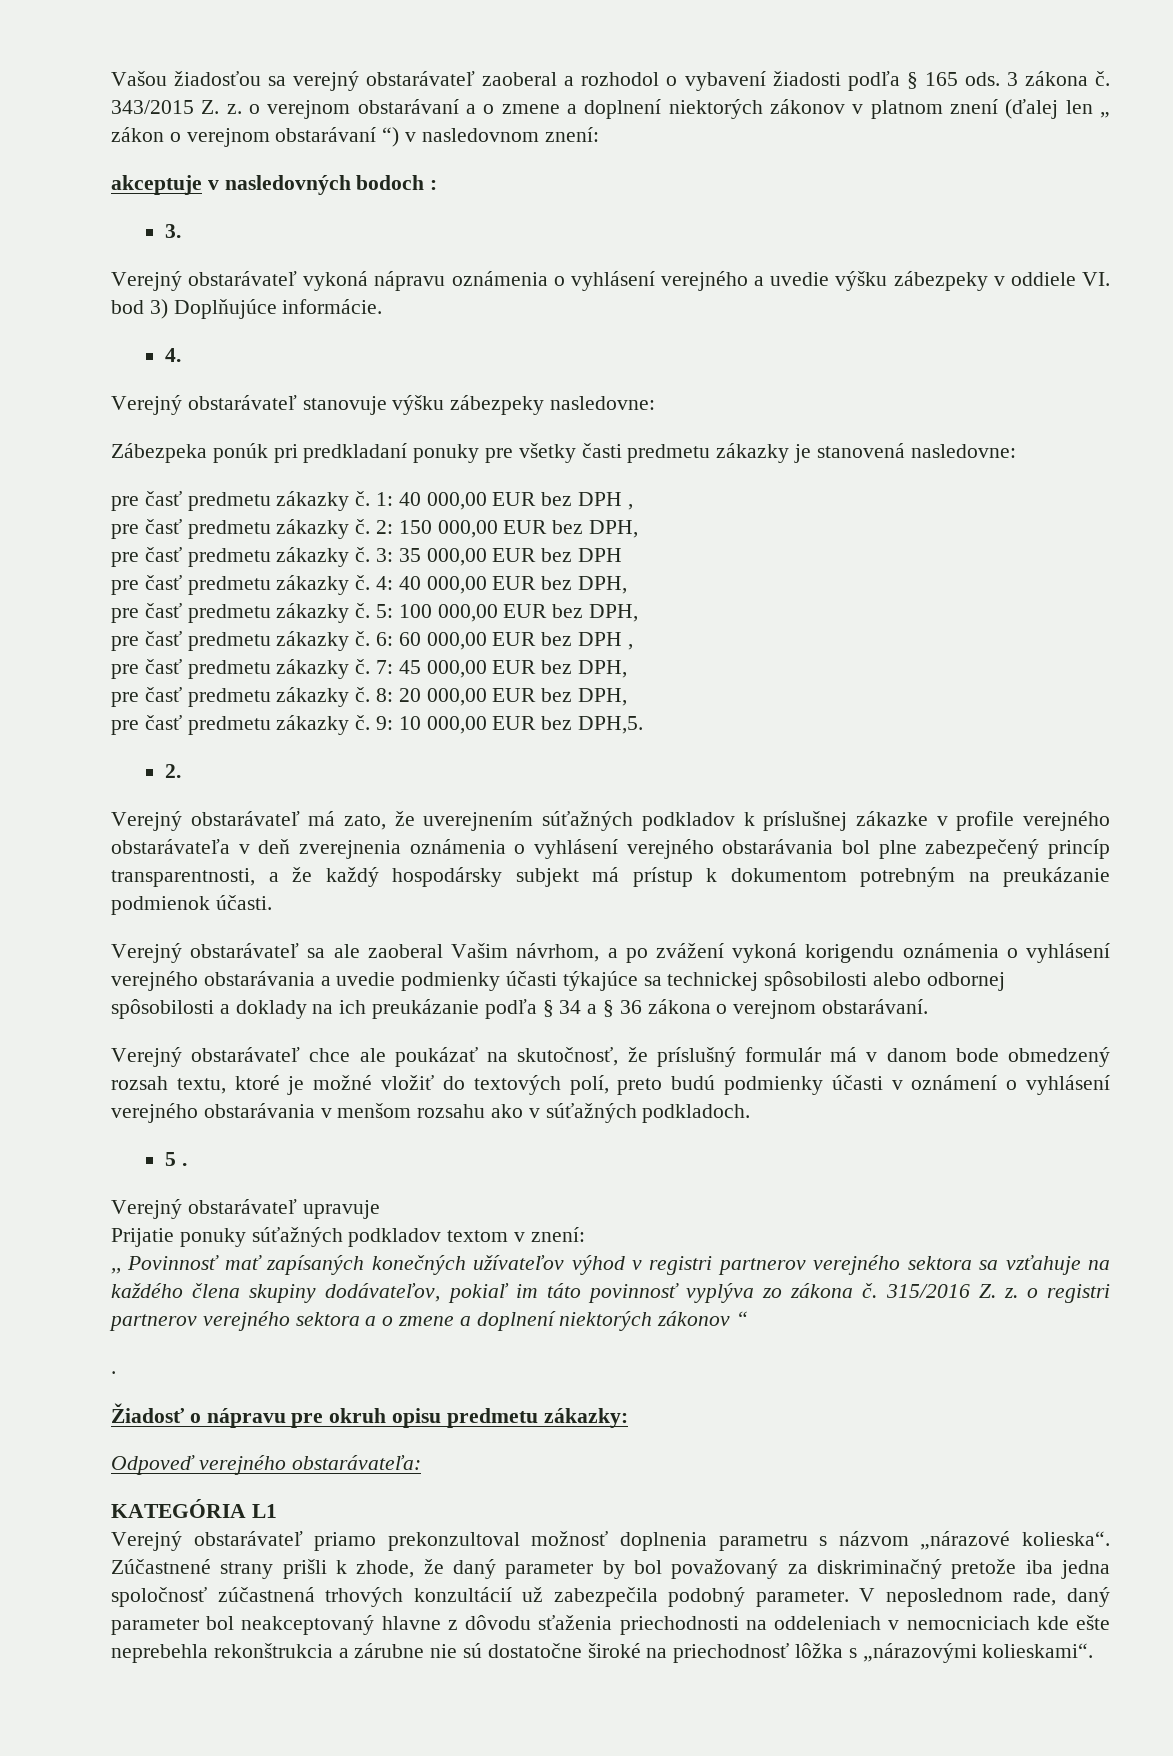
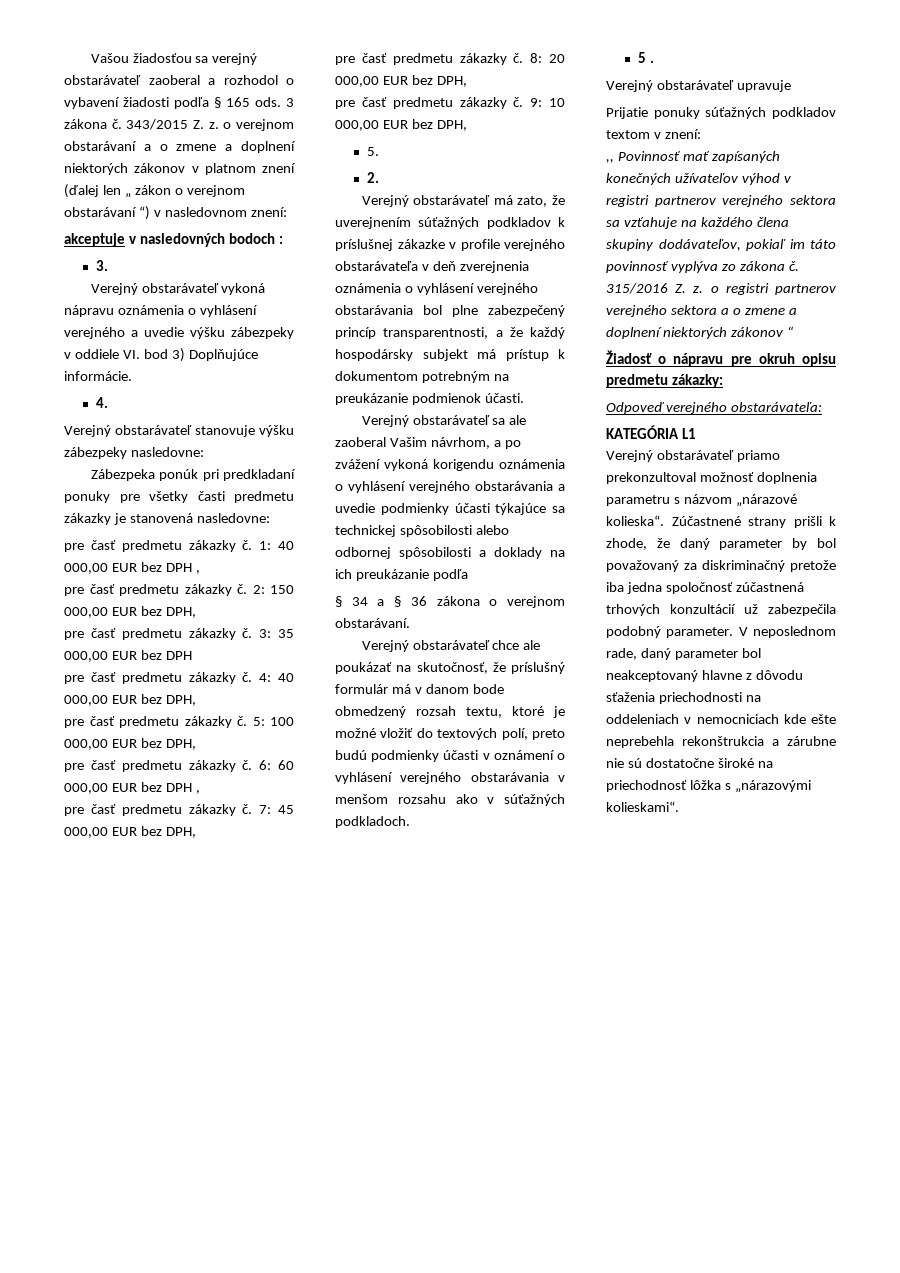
[578,716,644,734] DPH,5. -> [436,120,467,131] [367,147,380,156] DPH, // 5.
(537, 1009) none -> (468, 575) //
[111,1371,116,1374] // . -> (794, 331) none

